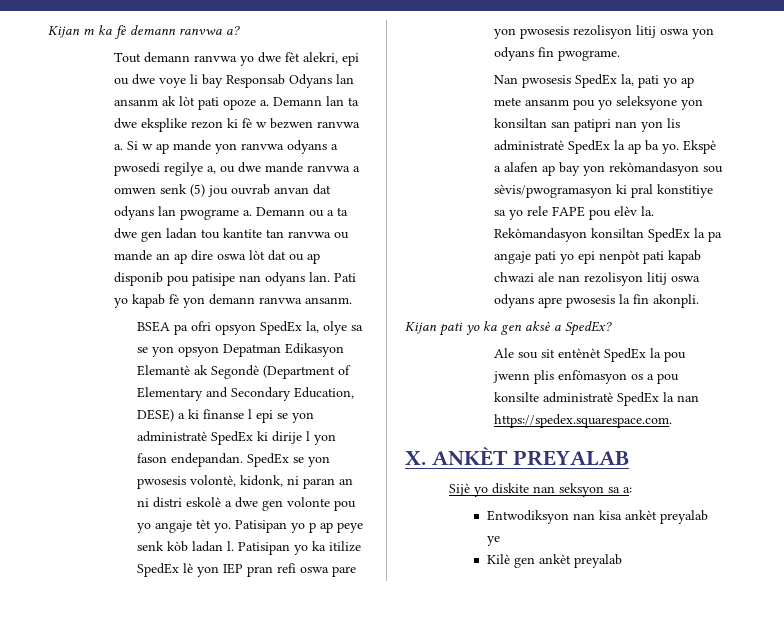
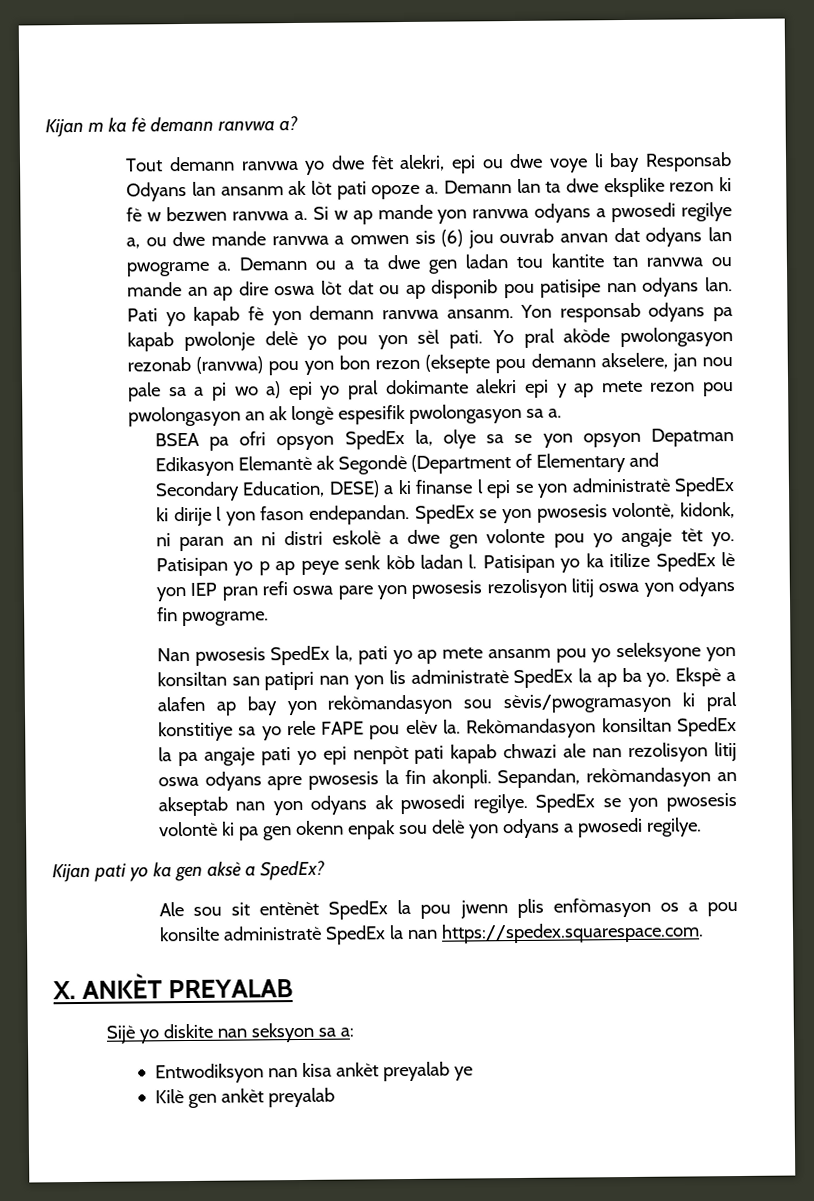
[160,184,206,197] senk (5) -> [414,229,464,247] sis (6)
(353, 300) none -> [520,302,733,323] [127,327,733,352] [127,352,733,376] [128,378,734,402] [128,403,563,427] Yon responsab odyans pa kapab pwolonje delè yo pou yon sèl pati. Yo pral akòde pwolongasyon rezonab (ranvwa) pou yon bon rezon (eksepte pou demann akselere, jan nou pale sa a pi wo a) epi yo pral dokimante alekri epi y ap mete rezon pou pwolongasyon an ak longè espesifik pwolongasyon sa a.
(699, 301) none -> [497,767,738,789] [157,793,738,817] [158,817,702,841] Sepandan, rekòmandasyon an akseptab nan yon odyans ak pwosedi regilye. SpedEx se yon pwosesis volontè ki pa gen okenn enpak sou delè yon odyans a pwosedi regilye.

